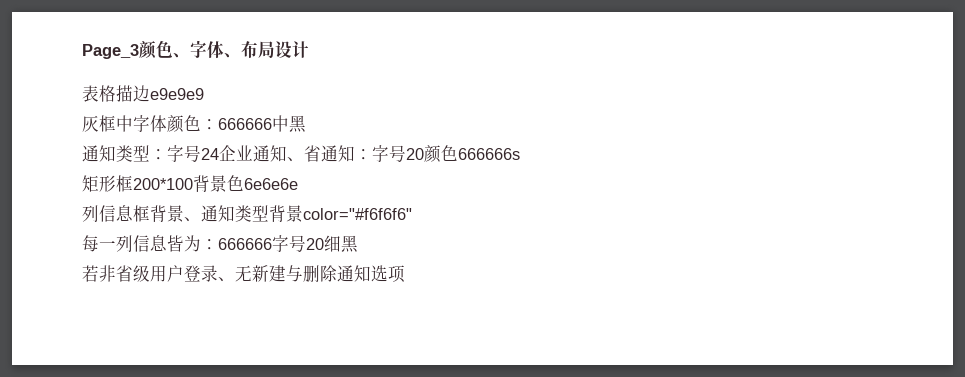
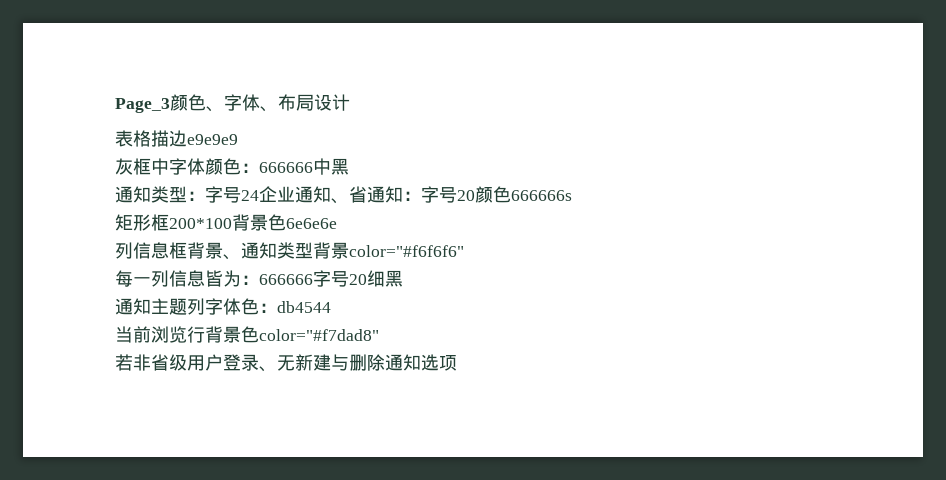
(358, 244) none -> [115,298,331,315] [115,326,379,343] // 通知主题列字体色：db4544 // 当前浏览行背景色color="#f7dad8"

